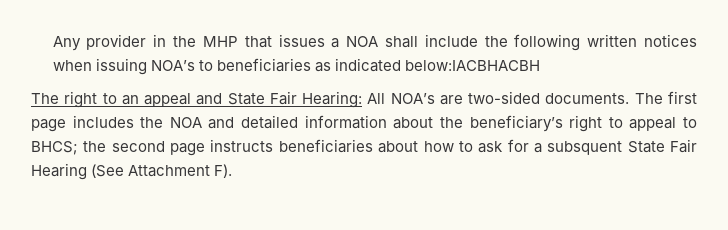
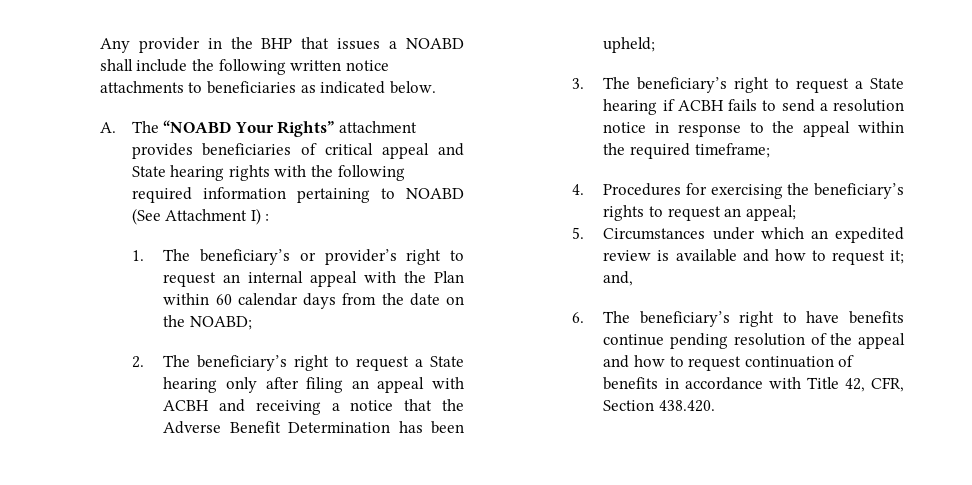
[202,36,238,47] MHP -> [261,38,293,49] BHP
[346,36,379,47] NOA -> [406,38,464,49] NOABD
[644,34,697,47] [52,58,541,75] [31,91,697,108] [31,115,698,132] [31,139,698,156] [31,163,233,180] notices when issuing NOA’s to beneficiaries as indicated below:IACBHACBH // The right to an appeal and State Fair Hearing: All NOA’s are two-sided documents. The first page includes the NOA and detailed information about the beneficiary’s right to appeal to BHCS; the second page instructs beneficiaries about how to ask for a subsquent State Fair Hearing (See Attachment F). -> [345,60,389,71] [99,81,436,94] [99,120,417,137] [131,143,465,159] [131,165,405,181] [131,187,464,203] [131,208,270,225] [131,249,464,265] [163,271,465,287] [163,293,465,309] [163,315,252,330] [131,355,465,371] [163,377,464,393] [163,399,464,415] [163,421,464,434] [603,37,656,53] [571,77,904,93] [603,99,904,115] [603,121,904,137] [603,143,770,159] [571,183,904,199] [603,205,796,221] [571,227,904,243] [603,249,904,265] [603,271,634,286] [571,311,904,327] [603,333,905,349] [603,355,855,371] [603,377,904,392] [603,400,715,412] notice attachments to beneficiaries as indicated below. // A. The “NOABD Your Rights” attachment provides beneficiaries of critical appeal and State hearing rights with the following required information pertaining to NOABD (See Attachment I) : // 1. The beneficiary’s or provider’s right to request an internal appeal with the Plan within 60 calendar days from the date on the NOABD; // 2. The beneficiary’s right to request a State hearing only after filing an appeal with ACBH and receiving a notice that the Adverse Benefit Determination has been upheld; // 3. The beneficiary’s right to request a State hearing if ACBH fails to send a resolution notice in response to the appeal within the required timeframe; // 4. Procedures for exercising the beneficiary’s rights to request an appeal; // 5. Circumstances under which an expedited review is available and how to request it; and, // 6. The beneficiary’s right to have benefits continue pending resolution of the appeal and how to request continuation of benefits in accordance with Title 42, CFR, Section 438.420.

